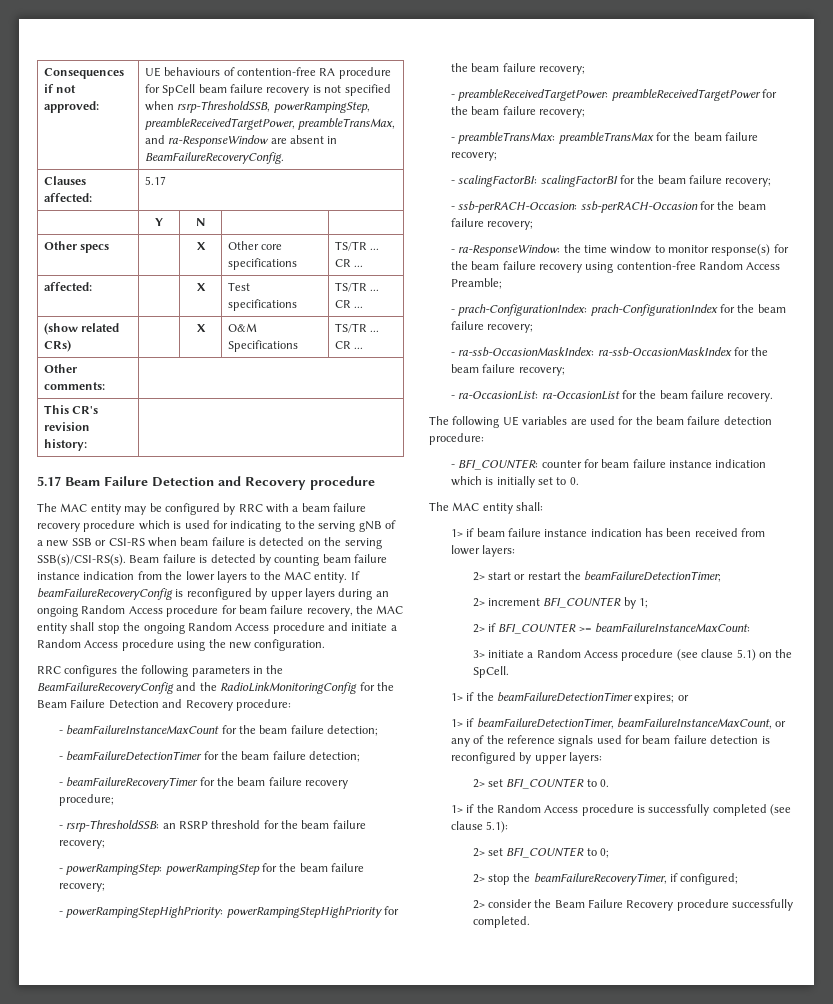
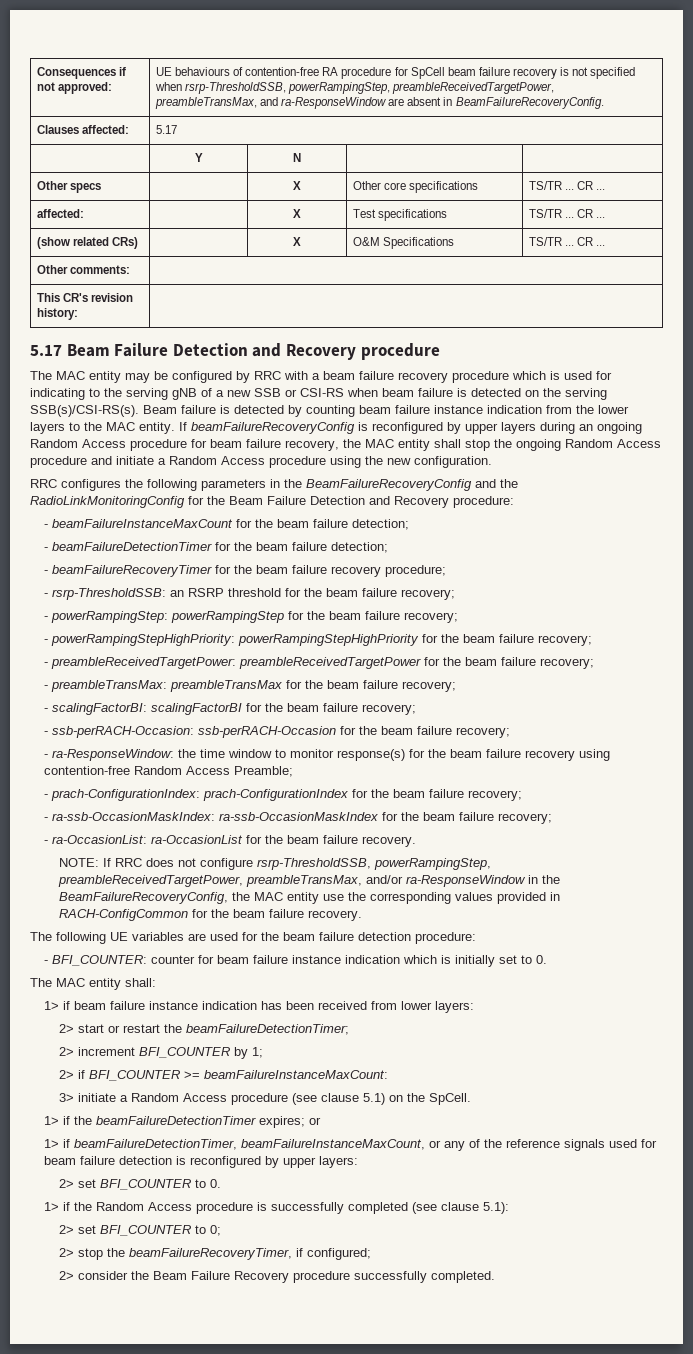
(774, 397) none -> [58,858,491,870] [57,875,560,887] [58,892,560,904] [58,909,362,921] // NOTE: If RRC does not configure rsrp-ThresholdSSB, powerRampingStep, preambleReceivedTargetPower, preambleTransMax, and/or ra-ResponseWindow in the BeamFailureRecoveryConfig, the MAC entity use the corresponding values provided in RACH-ConfigCommon for the beam failure recovery.

